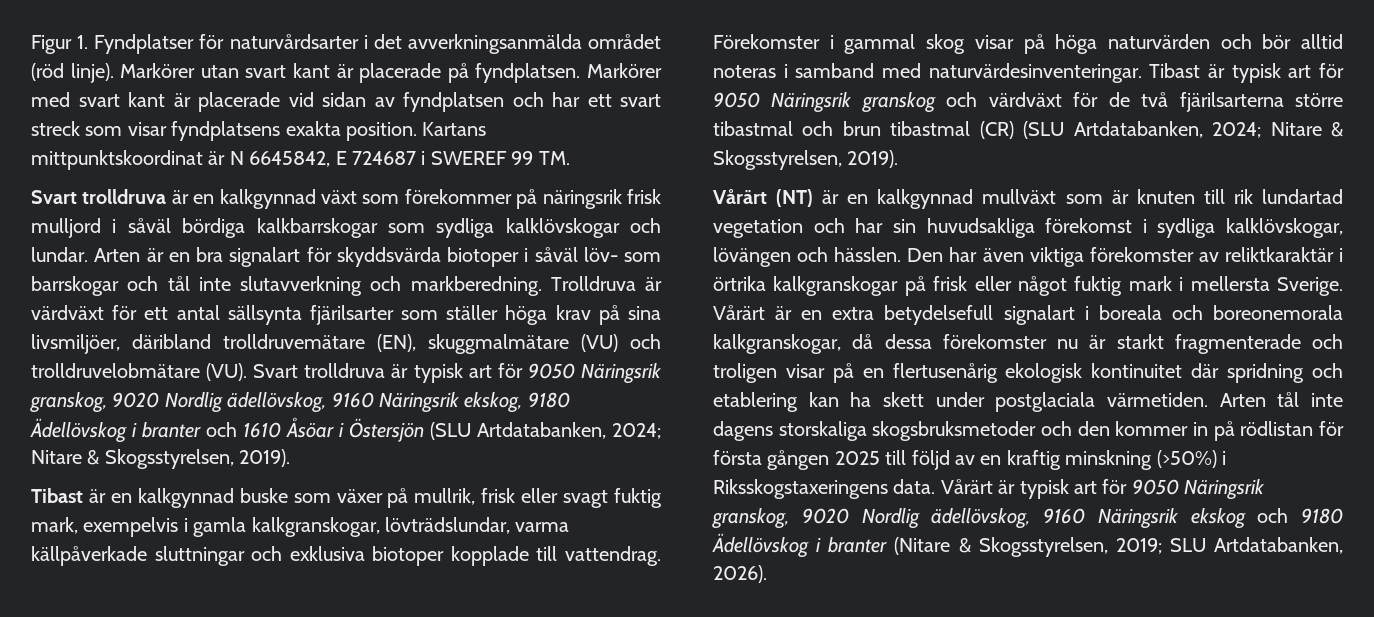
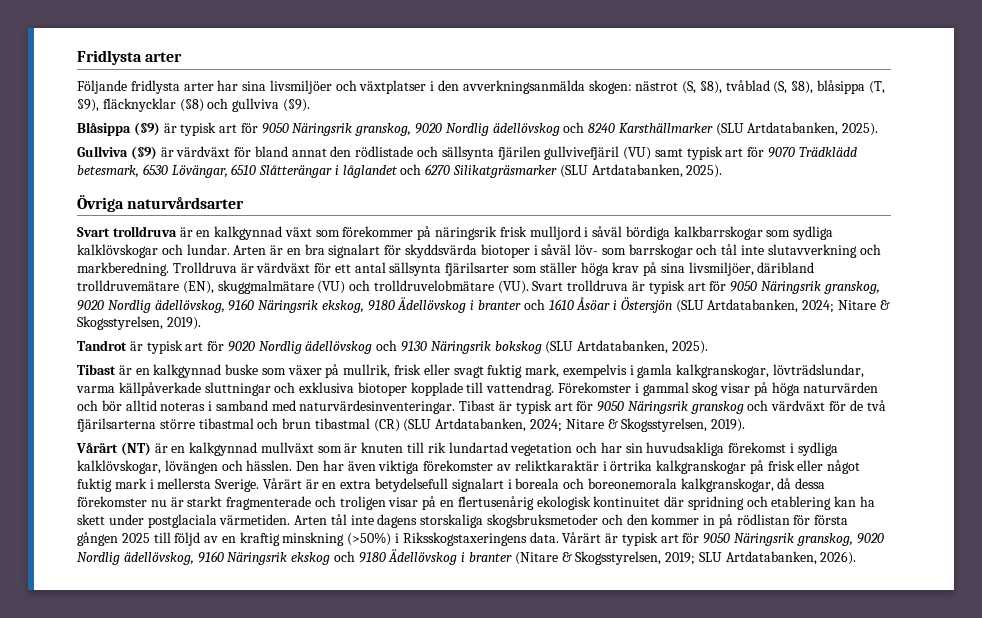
[31,34,661,54] [31,63,663,83] [31,92,661,112] [31,121,487,141] [31,150,570,170] Figur 1. Fyndplatser för naturvårdsarter i det avverkningsanmälda området (röd linje). Markörer utan svart kant är placerade på fyndplatsen. Markörer med svart kant är placerade vid sidan av fyndplatsen och har ett svart streck som visar fyndplatsens exakta position. Kartans mittpunktskoordinat är N 6645842, E 724687 i SWEREF 99 TM. -> [77,50,183,65] [77,80,885,94] [77,98,310,112] [77,122,879,136] [77,146,857,160] [77,164,723,178] [77,195,245,212] Fridlysta arter // Följande fridlysta arter har sina livsmiljöer och växtplatser i den avverkningsanmälda skogen: nästrot (S, §8), tvåblad (S, §8), blåsippa (T, §9), fläcknycklar (§8) och gullviva (§9). // Blåsippa (§9) är typisk art för 9050 Näringsrik granskog, 9020 Nordlig ädellövskog och 8240 Karsthällmarker (SLU Artdatabanken, 2025). // Gullviva (§9) är värdväxt för bland annat den rödlistade och sällsynta fjärilen gullvivefjäril (VU) samt typisk art för 9070 Trädklädd betesmark, 6530 Lövängar, 6510 Slåtterängar i låglandet och 6270 Silikatgräsmarker (SLU Artdatabanken, 2025). // Övriga naturvårdsarter
(291, 458) none -> [77,340,708,354] // Tandrot är typisk art för 9020 Nordlig ädellövskog och 9130 Näringsrik bokskog (SLU Artdatabanken, 2025).

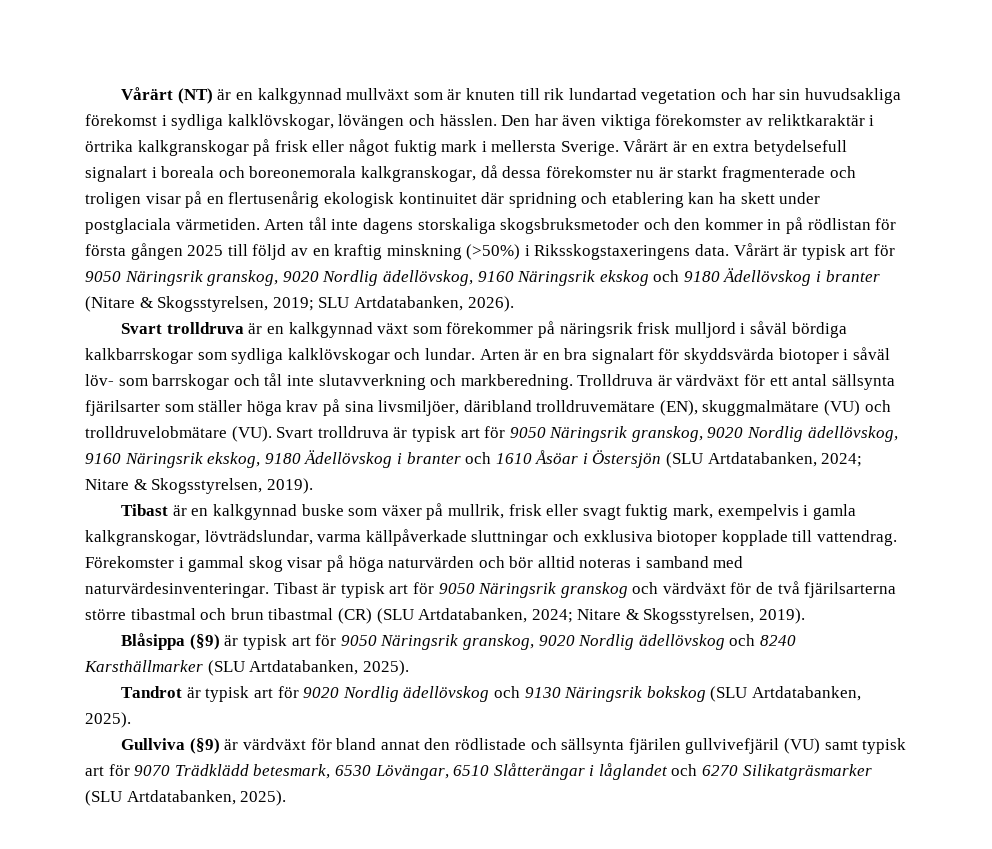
[77,50,183,65] [77,80,885,94] [77,98,310,112] [77,122,879,136] [77,146,857,160] [77,164,723,178] [77,195,245,212] [77,226,834,240] [77,244,881,258] [77,262,815,276] [77,280,880,294] [77,297,890,313] [77,316,201,330] [77,340,708,354] [77,364,865,378] [76,382,879,396] [77,400,886,414] [77,418,746,432] Fridlysta arter // Följande fridlysta arter har sina livsmiljöer och växtplatser i den avverkningsanmälda skogen: nästrot (S, §8), tvåblad (S, §8), blåsippa (T, §9), fläcknycklar (§8) och gullviva (§9). // Blåsippa (§9) är typisk art för 9050 Näringsrik granskog, 9020 Nordlig ädellövskog och 8240 Karsthällmarker (SLU Artdatabanken, 2025). // Gullviva (§9) är värdväxt för bland annat den rödlistade och sällsynta fjärilen gullvivefjäril (VU) samt typisk art för 9070 Trädklädd betesmark, 6530 Lövängar, 6510 Slåtterängar i låglandet och 6270 Silikatgräsmarker (SLU Artdatabanken, 2025). // Övriga naturvårdsarter // Svart trolldruva är en kalkgynnad växt som förekommer på näringsrik frisk mulljord i såväl bördiga kalkbarrskogar som sydliga kalklövskogar och lundar. Arten är en bra signalart för skyddsvärda biotoper i såväl löv- som barrskogar och tål inte slutavverkning och markberedning. Trolldruva är värdväxt för ett antal sällsynta fjärilsarter som ställer höga krav på sina livsmiljöer, däribland trolldruvemätare (EN), skuggmalmätare (VU) och trolldruvelobmätare (VU). Svart trolldruva är typisk art för 9050 Näringsrik granskog, 9020 Nordlig ädellövskog, 9160 Näringsrik ekskog, 9180 Ädellövskog i branter och 1610 Åsöar i Östersjön (SLU Artdatabanken, 2024; Nitare & Skogsstyrelsen, 2019). // Tandrot är typisk art för 9020 Nordlig ädellövskog och 9130 Näringsrik bokskog (SLU Artdatabanken, 2025). // Tibast är en kalkgynnad buske som växer på mullrik, frisk eller svagt fuktig mark, exempelvis i gamla kalkgranskogar, lövträdslundar, varma källpåverkade sluttningar och exklusiva biotoper kopplade till vattendrag. Förekomster i gammal skog visar på höga naturvärden och bör alltid noteras i samband med naturvärdesinventeringar. Tibast är typisk art för 9050 Näringsrik granskog och värdväxt för de två fjärilsarterna större tibastmal och brun tibastmal (CR) (SLU Artdatabanken, 2024; Nitare & Skogsstyrelsen, 2019). // -> (121, 93) none
(857, 558) none -> [121,321,847,338] [85,347,890,364] [85,373,895,390] [85,399,891,416] [85,426,898,442] [85,450,863,468] [85,478,313,494] [121,503,856,520] [85,529,897,546] [85,555,744,572] [85,581,897,598] [85,608,806,624] [121,633,796,650] [84,660,409,676] [121,686,861,702] [85,712,131,728] [121,738,907,754] [85,763,872,780] [85,790,287,806] // Svart trolldruva är en kalkgynnad växt som förekommer på näringsrik frisk mulljord i såväl bördiga kalkbarrskogar som sydliga kalklövskogar och lundar. Arten är en bra signalart för skyddsvärda biotoper i såväl löv- som barrskogar och tål inte slutavverkning och markberedning. Trolldruva är värdväxt för ett antal sällsynta fjärilsarter som ställer höga krav på sina livsmiljöer, däribland trolldruvemätare (EN), skuggmalmätare (VU) och trolldruvelobmätare (VU). Svart trolldruva är typisk art för 9050 Näringsrik granskog, 9020 Nordlig ädellövskog, 9160 Näringsrik ekskog, 9180 Ädellövskog i branter och 1610 Åsöar i Östersjön (SLU Artdatabanken, 2024; Nitare & Skogsstyrelsen, 2019). // Tibast är en kalkgynnad buske som växer på mullrik, frisk eller svagt fuktig mark, exempelvis i gamla kalkgranskogar, lövträdslundar, varma källpåverkade sluttningar och exklusiva biotoper kopplade till vattendrag. Förekomster i gammal skog visar på höga naturvärden och bör alltid noteras i samband med naturvärdesinventeringar. Tibast är typisk art för 9050 Näringsrik granskog och värdväxt för de två fjärilsarterna större tibastmal och brun tibastmal (CR) (SLU Artdatabanken, 2024; Nitare & Skogsstyrelsen, 2019). // Blåsippa (§9) är typisk art för 9050 Näringsrik granskog, 9020 Nordlig ädellövskog och 8240 Karsthällmarker (SLU Artdatabanken, 2025). // Tandrot är typisk art för 9020 Nordlig ädellövskog och 9130 Näringsrik bokskog (SLU Artdatabanken, 2025). // Gullviva (§9) är värdväxt för bland annat den rödlistade och sällsynta fjärilen gullvivefjäril (VU) samt typisk art för 9070 Trädklädd betesmark, 6530 Lövängar, 6510 Slåtterängar i låglandet och 6270 Silikatgräsmarker (SLU Artdatabanken, 2025).

